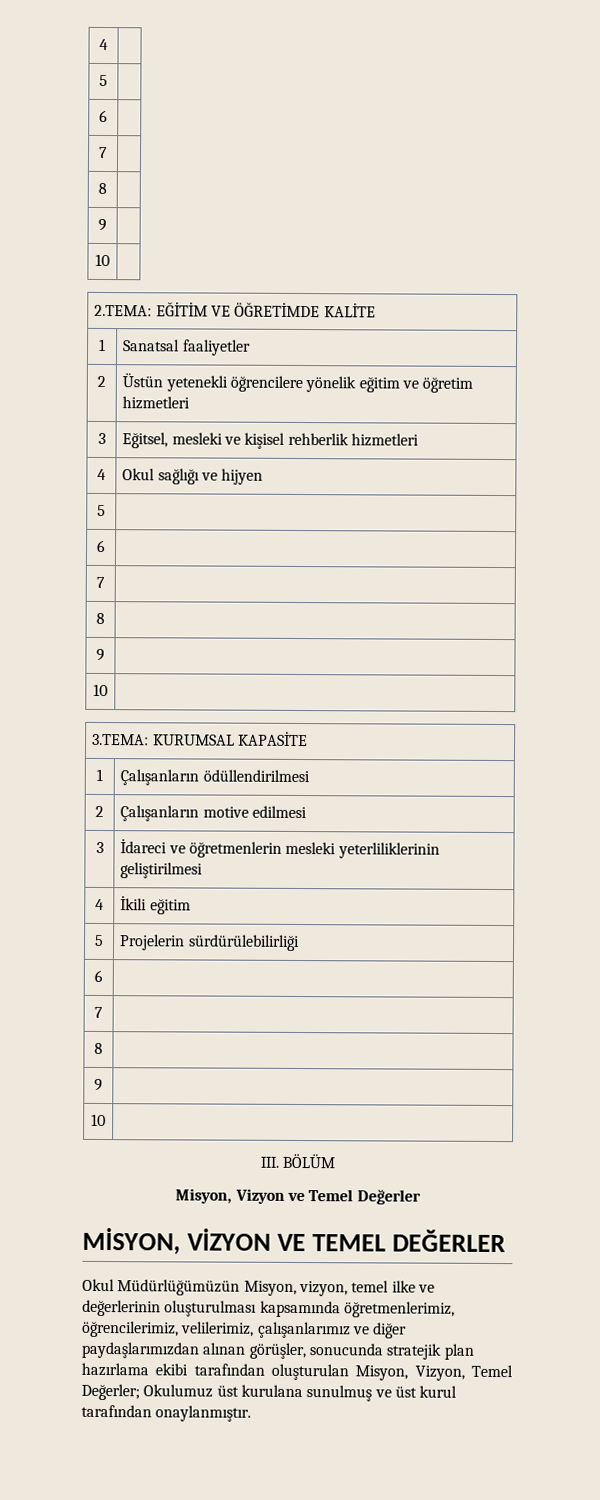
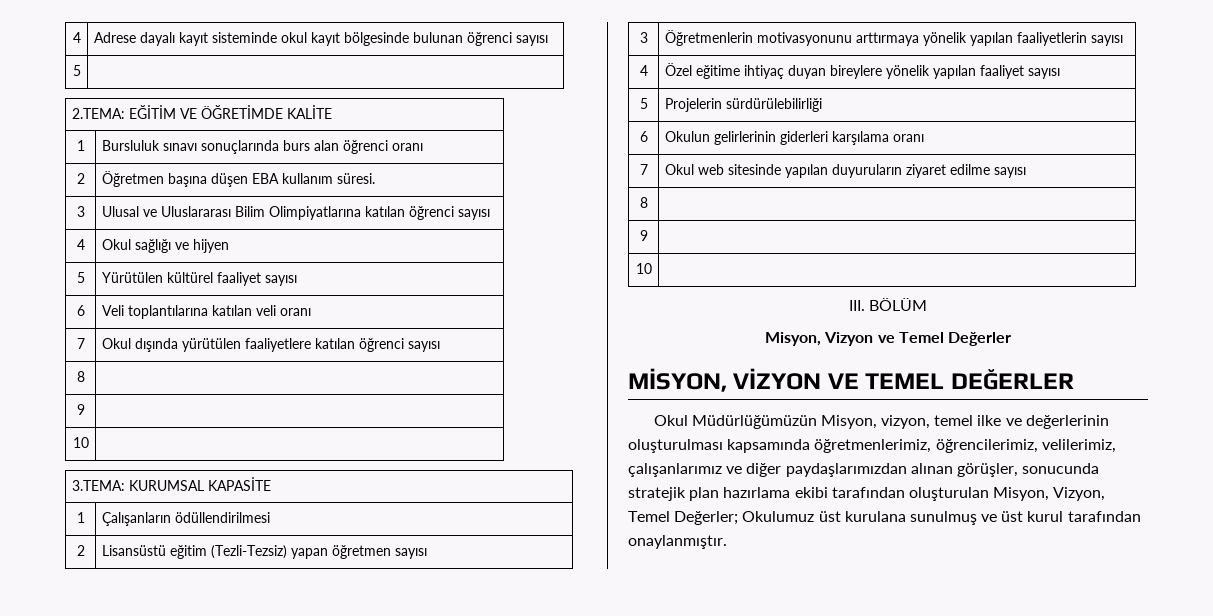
[99,38,108,51] [99,74,108,87] [99,109,108,123] [98,146,108,159] [98,182,107,195] [98,218,107,232] [95,253,110,267] 4 | // 5 | // 6 | // 7 | // 8 | // 9 | // 10 -> [72,32,81,43] [93,32,548,46] [72,65,81,76] 4 | Adrese dayalı kayıt sisteminde okul kayıt bölgesinde bulunan öğrenci sayısı // 5
[123,339,251,356] [97,375,106,388] [122,373,474,393] [122,396,191,410] [97,432,106,445] [122,432,419,449] Sanatsal faaliyetler // 2 | Üstün yetenekli öğrencilere yönelik eğitim ve öğretim hizmetleri // 3 | Eğitsel, mesleki ve kişisel rehberlik hizmetleri -> [101,140,423,154] [76,173,85,184] [101,171,375,187] [76,206,85,217] [101,206,490,220] Bursluluk sınavı sonuçlarında burs alan öğrenci oranı // 2 | Öğretmen başına düşen EBA kullanım süresi. // 3 | Ulusal ve Uluslararası Bilim Olimpiyatlarına katılan öğrenci sayısı
[96,539,106,553] [96,576,105,589] // 6 | // 7 | -> [101,272,297,286] [76,305,85,316] [101,305,311,319] [76,338,85,349] [101,338,440,352] Yürütülen kültürel faaliyet sayısı // 6 | Veli toplantılarına katılan veli oranı // 7 | Okul dışında yürütülen faaliyetlere katılan öğrenci sayısı
[120,805,308,822] [95,841,104,854] [120,839,440,859] [120,862,204,879] [95,898,104,911] [120,896,191,915] [95,934,104,947] [119,934,300,951] [94,969,103,983] [94,1006,103,1019] Çalışanların motive edilmesi // 3 | İdareci ve öğretmenlerin mesleki yeterliliklerinin geliştirilmesi // 4 | İkili eğitim // 5 | Projelerin sürdürülebilirliği // 6 | // 7 | -> [101,545,427,559] [639,32,648,43] [664,30,1123,46] [639,65,648,76] [664,63,1060,79] [639,98,648,109] [664,98,822,112] [639,131,648,142] [664,131,924,145] [639,164,648,175] [664,164,1026,178] Lisansüstü eğitim (Tezli-Tezsiz) yapan öğretmen sayısı // 3 | Öğretmenlerin motivasyonunu arttırmaya yönelik yapılan faaliyetlerin sayısı // 4 | Özel eğitime ihtiyaç duyan bireylere yönelik yapılan faaliyet sayısı // 5 | Projelerin sürdürülebilirliği // 6 | Okulun gelirlerinin giderleri karşılama oranı // 7 | Okul web sitesinde yapılan duyuruların ziyaret edilme sayısı

